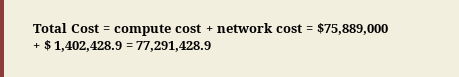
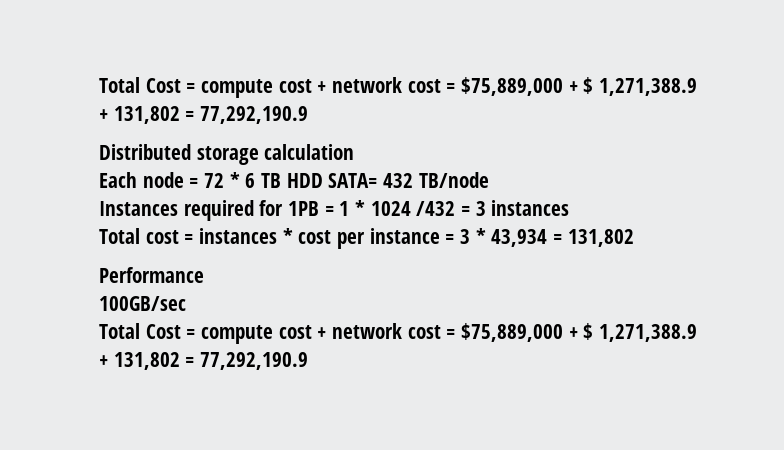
[54,41,212,52] 1,402,428.9 = 77,291,428.9 -> [599,78,698,96] [99,106,309,124] [99,144,355,165] [99,172,489,188] [99,200,570,221] [99,228,634,249] [99,267,204,283] [99,296,186,311] [99,323,698,344] [99,352,309,370] 1,271,388.9 + 131,802 = 77,292,190.9 // Distributed storage calculation // Each node = 72 * 6 TB HDD SATA= 432 TB/node // Instances required for 1PB = 1 * 1024 /432 = 3 instances // Total cost = instances * cost per instance = 3 * 43,934 = 131,802 // Performance // 100GB/sec // Total Cost = compute cost + network cost = $75,889,000 + $ 1,271,388.9 + 131,802 = 77,292,190.9

